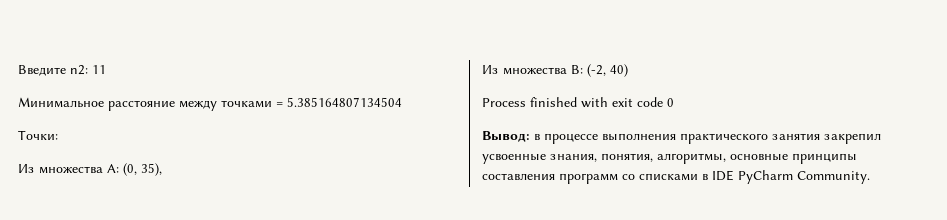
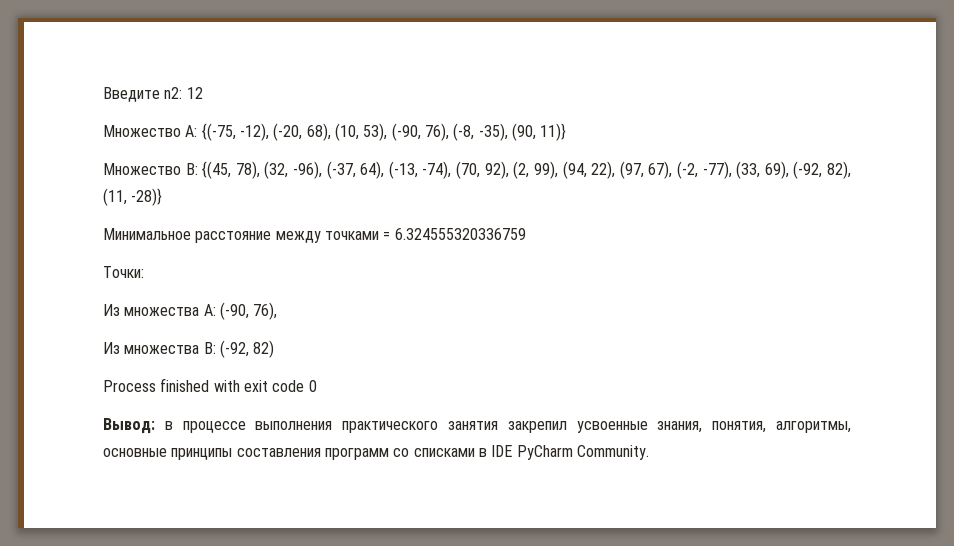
[92,65,106,74] 11 -> [186,87,203,99] [103,123,567,141] [103,161,851,179] [103,188,163,206] 12 // Множество A: {(-75, -12), (-20, 68), (10, 53), (-90, 76), (-8, -35), (90, 11)} // Множество B: {(45, 78), (32, -96), (-37, 64), (-13, -74), (70, 92), (2, 99), (94, 22), (97, 67), (-2, -77), (33, 69), (-92, 82), (11, -28)}
[287,97,402,107] 5.385164807134504 -> [394,228,526,240] 6.324555320336759
[123,163,162,176] (0, 35), -> [219,302,278,320] (-90, 76),
[587,64,628,77] (-2, 40) -> [219,340,275,358] (-92, 82)

